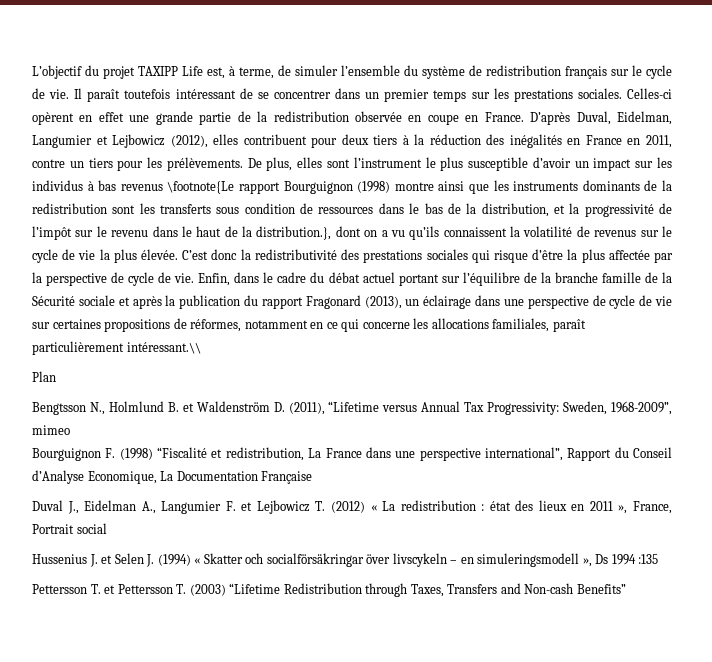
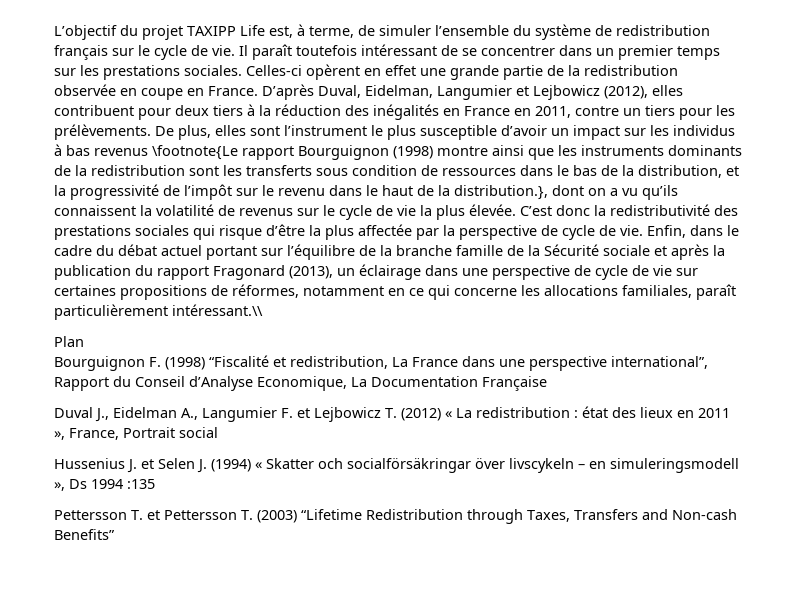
[32,401,672,415] [32,425,70,435] // Bengtsson N., Holmlund B. et Waldenström D. (2011), “Lifetime versus Annual Tax Progressivity: Sweden, 1968-2009”, mimeo -> (84, 341) none

